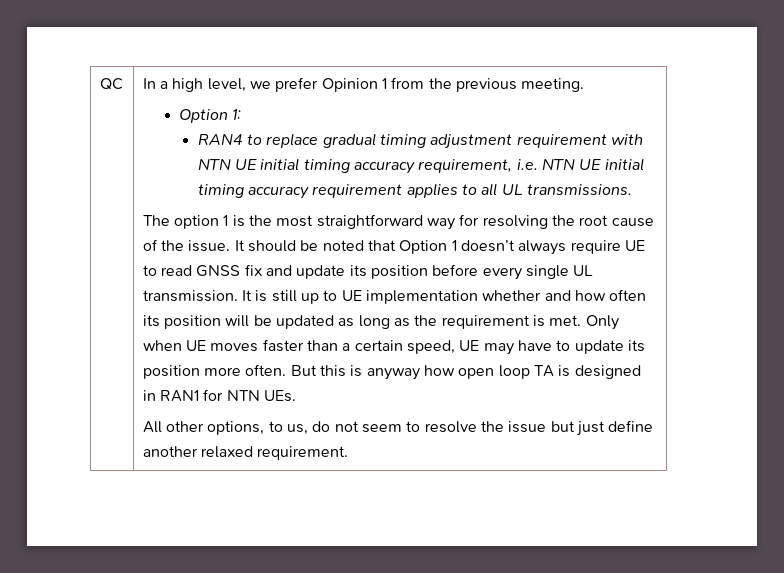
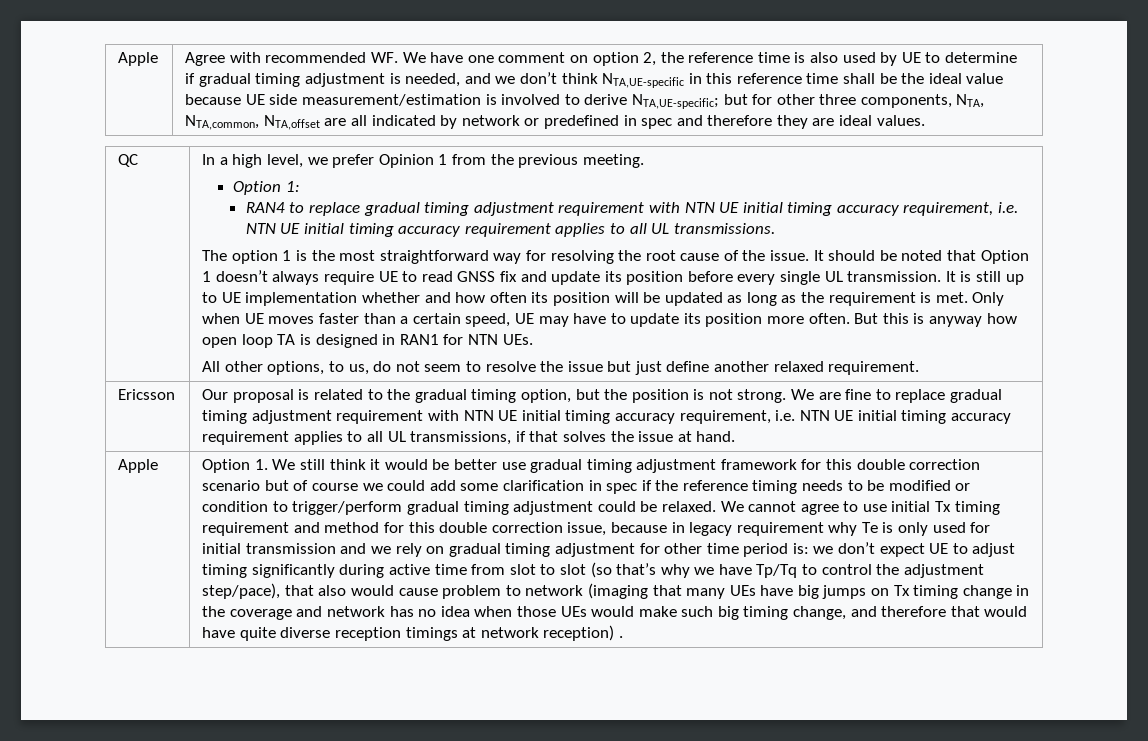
(99, 84) none -> [118,52,159,66] [185,52,1018,66] [185,72,1004,88] [185,94,985,109] [185,115,925,130] Apple | Agree with recommended WF. We have one comment on option 2, the reference time is also used by UE to determine if gradual timing adjustment is needed, and we don’t think NTA,UE-specific in this reference time shall be the ideal value because UE side measurement/estimation is involved to derive NTA,UE-specific; but for other three components, NTA, NTA,common, NTA,offset are all indicated by network or predefined in spec and therefore they are ideal values. //
(349, 453) none -> [118,389,176,400] [202,389,1003,403] [202,410,1012,424] [202,431,736,445] [118,459,159,473] [202,459,981,473] [202,480,971,494] [202,501,1000,515] [202,522,991,536] [202,542,1016,557] [202,562,984,578] [202,583,1030,599] [202,606,1028,620] [202,625,623,641] // Ericsson | Our proposal is related to the gradual timing option, but the position is not strong. We are fine to replace gradual timing adjustment requirement with NTN UE initial timing accuracy requirement, i.e. NTN UE initial timing accuracy requirement applies to all UL transmissions, if that solves the issue at hand. // Apple | Option 1. We still think it would be better use gradual timing adjustment framework for this double correction scenario but of course we could add some clarification in spec if the reference timing needs to be modified or condition to trigger/perform gradual timing adjustment could be relaxed. We cannot agree to use initial Tx timing requirement and method for this double correction issue, because in legacy requirement why Te is only used for initial transmission and we rely on gradual timing adjustment for other time period is: we don’t expect UE to adjust timing significantly during active time from slot to slot (so that’s why we have Tp/Tq to control the adjustment step/pace), that also would cause problem to network (imaging that many UEs have big jumps on Tx timing change in the coverage and network has no idea when those UEs would make such big timing change, and therefore that would have quite diverse reception timings at network reception) .

